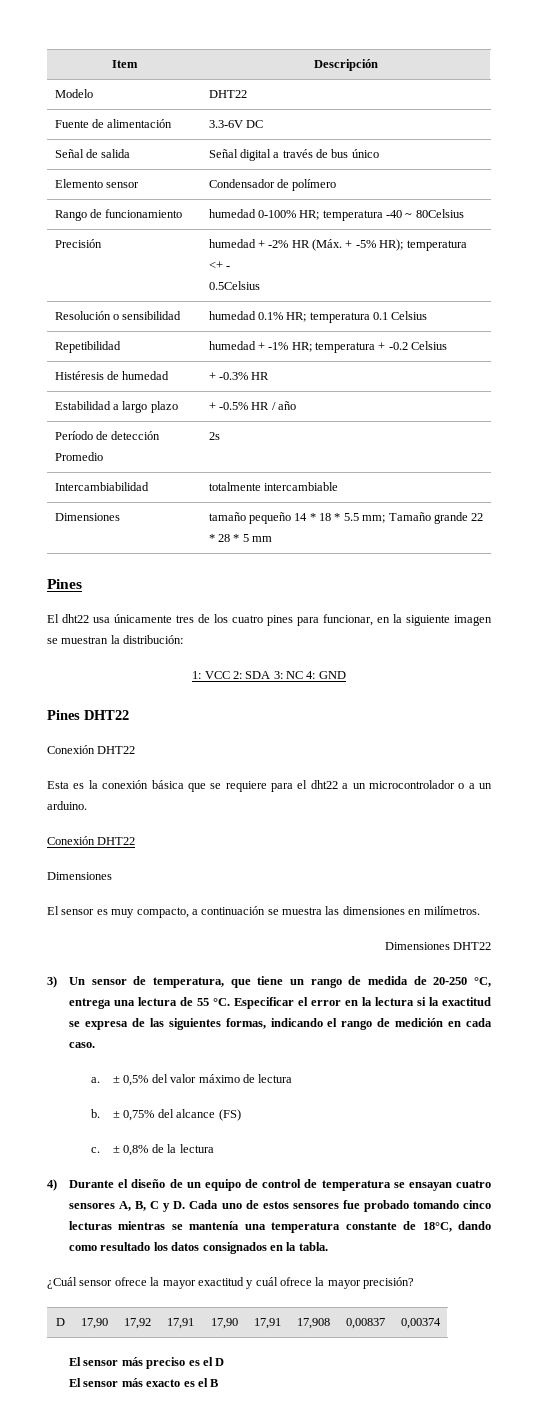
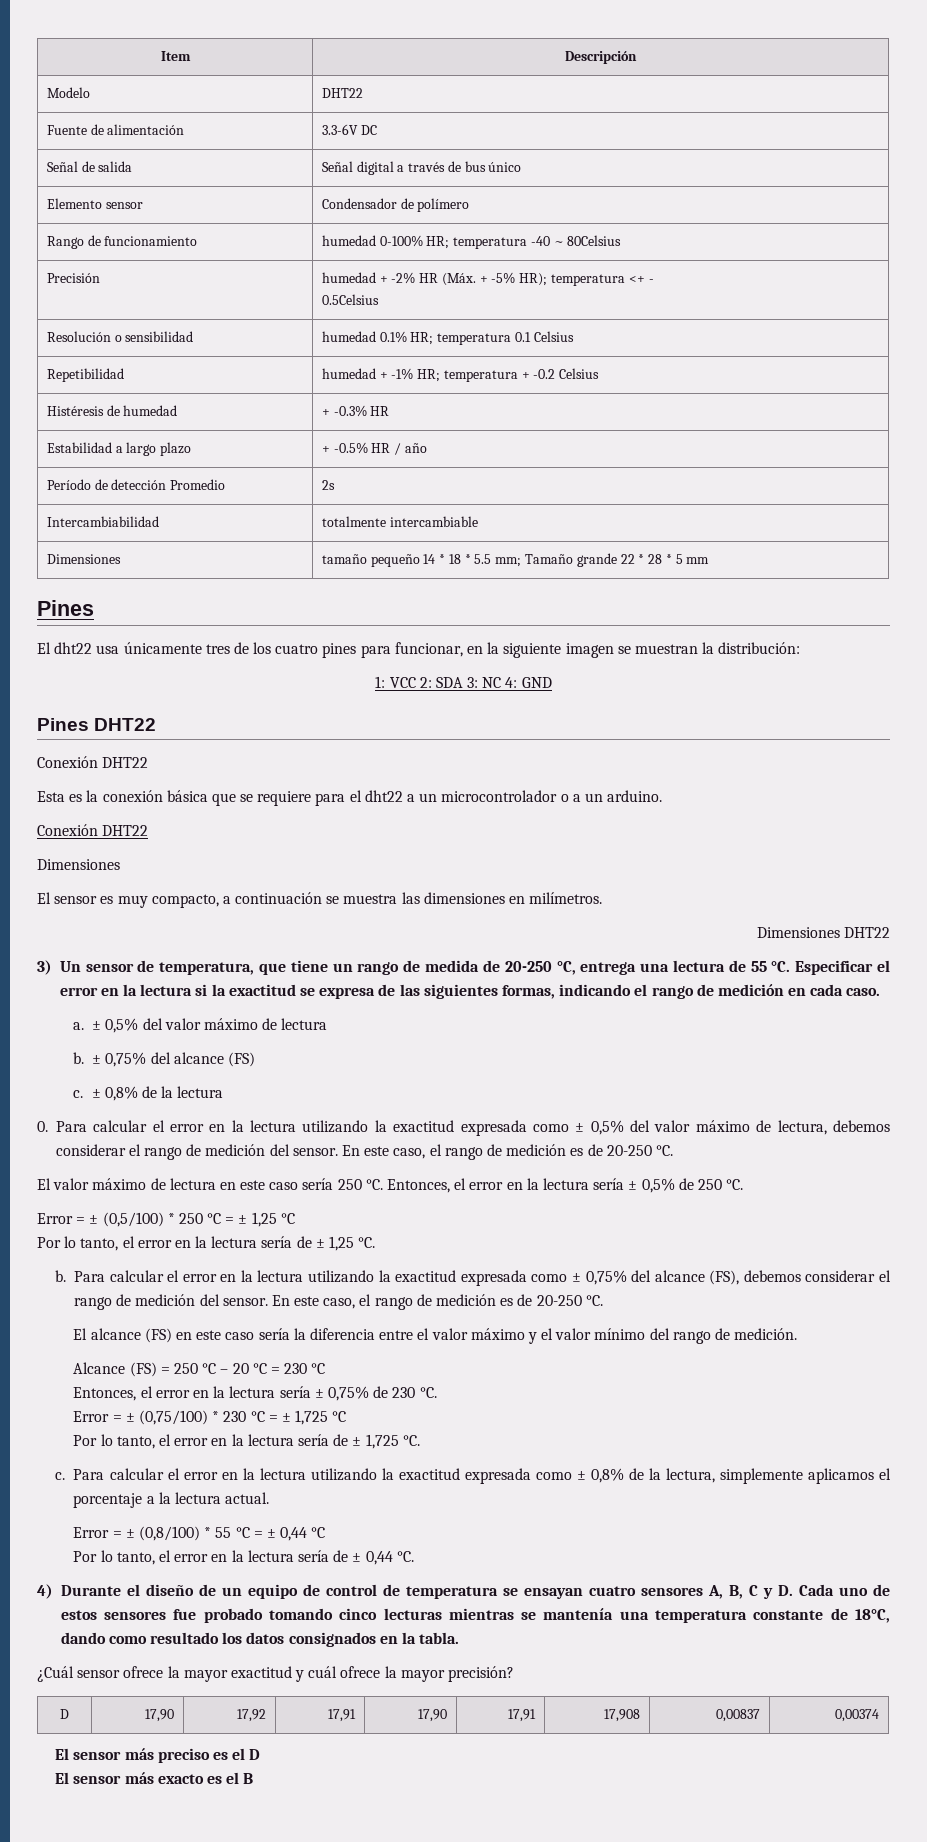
(214, 1148) none -> [37,1120,891,1136] [55,1144,673,1160] [37,1178,744,1193] [37,1212,295,1227] [37,1236,376,1251] [55,1270,891,1286] [73,1294,603,1310] [73,1328,798,1344] [73,1362,326,1377] [73,1386,437,1401] [73,1410,347,1425] [73,1434,420,1449] [55,1468,892,1484] [73,1492,270,1508] [73,1526,326,1541] [73,1550,414,1565] // 0. Para calcular el error en la lectura utilizando la exactitud expresada como ± 0,5% del valor máximo de lectura, debemos considerar el rango de medición del sensor. En este caso, el rango de medición es de 20-250 °C. // El valor máximo de lectura en este caso sería 250 °C. Entonces, el error en la lectura sería ± 0,5% de 250 °C. // Error = ± (0,5/100) * 250 °C = ± 1,25 °C // Por lo tanto, el error en la lectura sería de ± 1,25 °C. // b. Para calcular el error en la lectura utilizando la exactitud expresada como ± 0,75% del alcance (FS), debemos considerar el rango de medición del sensor. En este caso, el rango de medición es de 20-250 °C. // El alcance (FS) en este caso sería la diferencia entre el valor máximo y el valor mínimo del rango de medición. // Alcance (FS) = 250 °C – 20 °C = 230 °C // Entonces, el error en la lectura sería ± 0,75% de 230 °C. // Error = ± (0,75/100) * 230 °C = ± 1,725 °C // Por lo tanto, el error en la lectura sería de ± 1,725 °C. // c. Para calcular el error en la lectura utilizando la exactitud expresada como ± 0,8% de la lectura, simplemente aplicamos el porcentaje a la lectura actual. // Error = ± (0,8/100) * 55 °C = ± 0,44 °C // Por lo tanto, el error en la lectura sería de ± 0,44 °C.

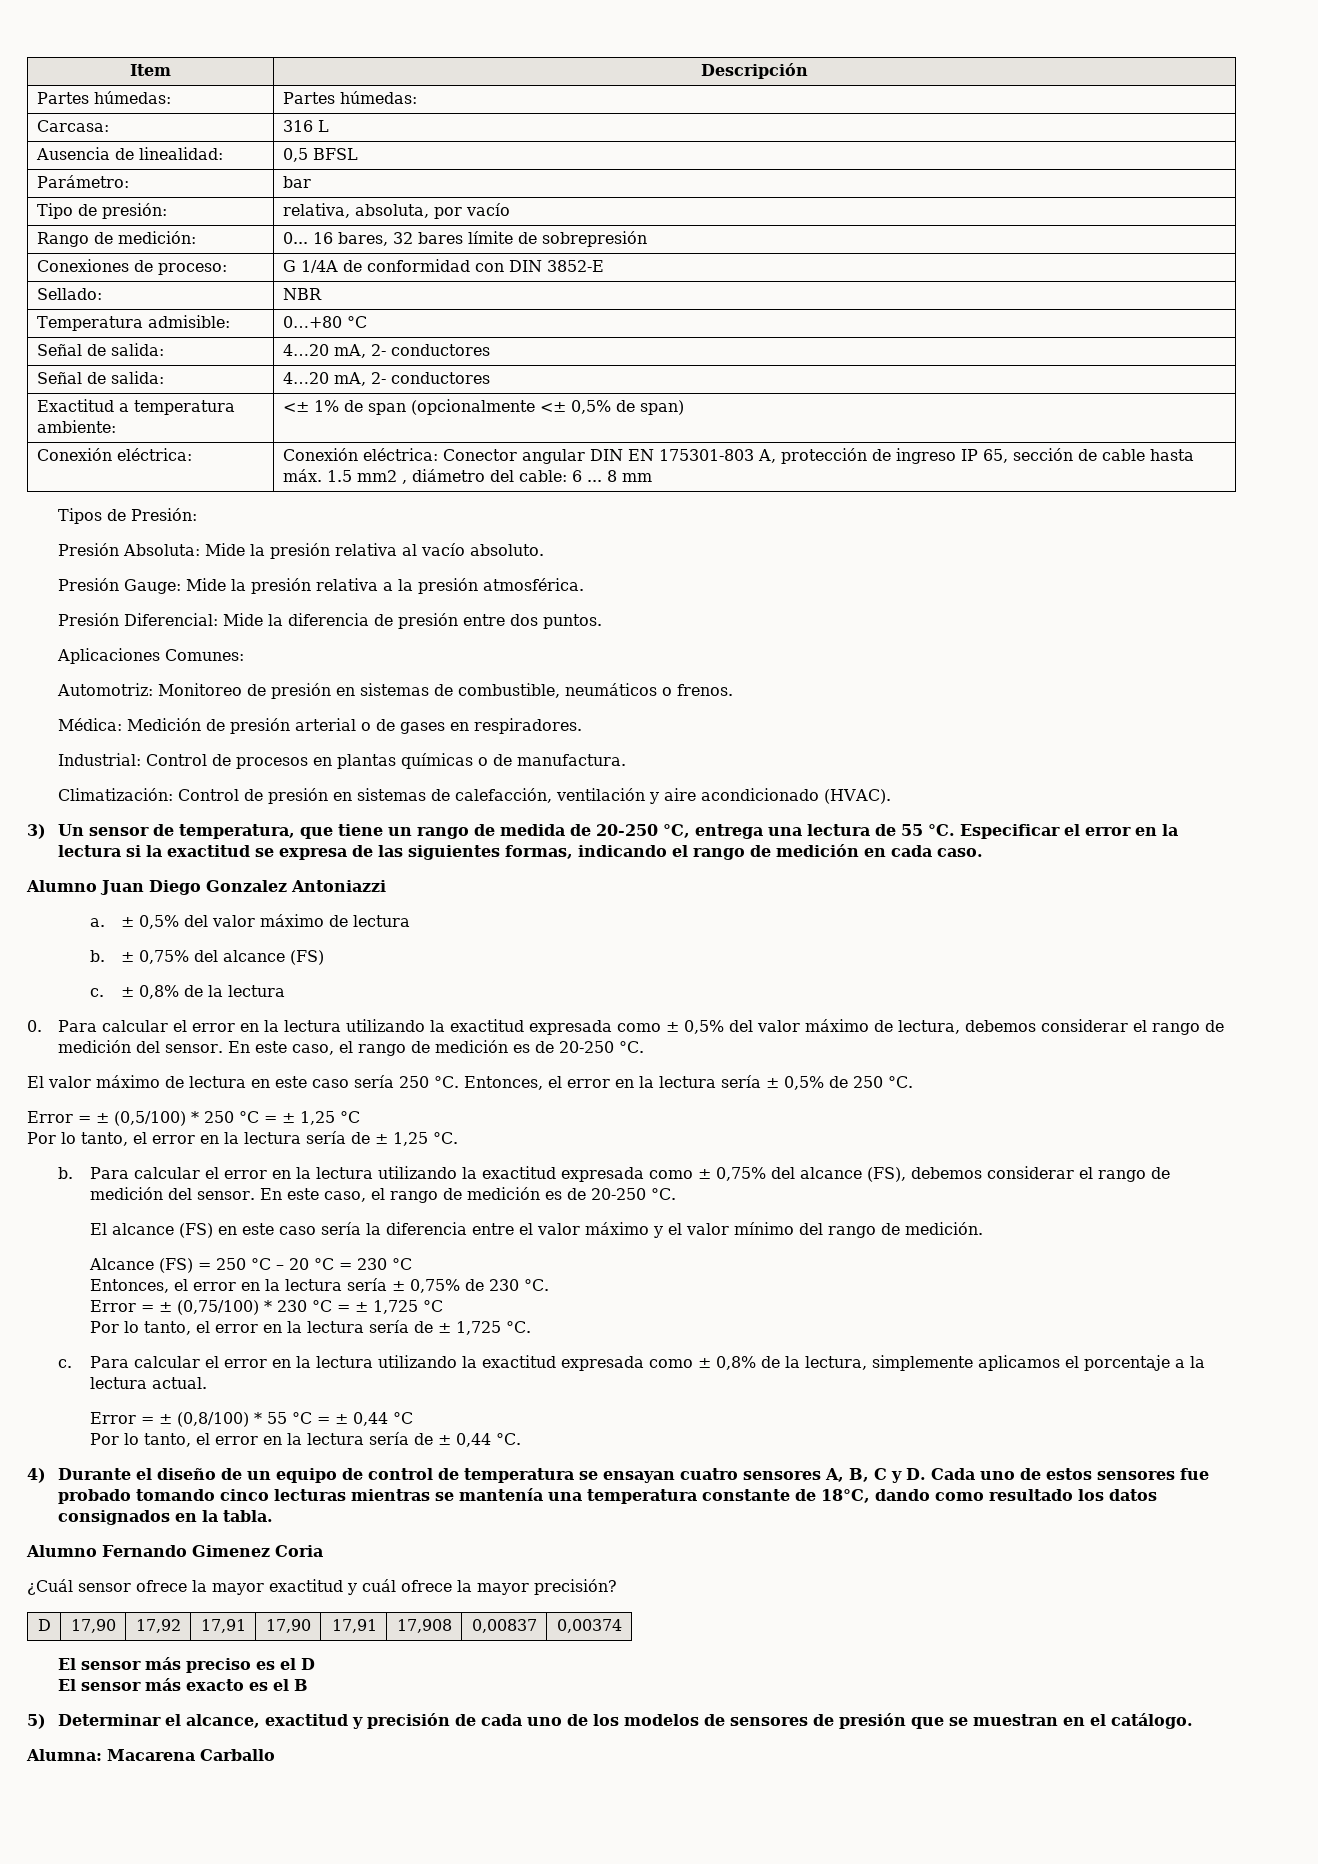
[46,87,90,98] [321,88,363,98] [46,124,185,135] [321,124,377,135] [46,161,133,172] [321,161,522,175] [46,198,143,209] [321,198,470,212] [46,235,198,249] [321,235,622,249] [46,273,100,283] [321,272,654,286] [321,294,379,305] [46,331,194,342] [321,331,574,345] [46,368,124,382] [321,368,600,382] [46,405,178,416] [321,405,390,417] [46,442,192,456] [321,442,427,455] [46,479,226,490] [321,480,335,490] [46,516,159,527] [321,516,478,527] [46,554,121,564] [321,553,710,567] [37,600,94,616] [37,642,801,658] [375,676,552,688] [37,718,157,731] [37,756,149,768] [37,790,663,806] [37,824,149,836] [37,859,120,870] [37,892,603,908] [756,927,890,938] Modelo | DHT22 // Fuente de alimentación | 3.3-6V DC // Señal de salida | Señal digital a través de bus único // Elemento sensor | Condensador de polímero // Rango de funcionamiento | humedad 0-100% HR; temperatura -40 ~ 80Celsius // Precisión | humedad + -2% HR (Máx. + -5% HR); temperatura <+ - // 0.5Celsius // Resolución o sensibilidad | humedad 0.1% HR; temperatura 0.1 Celsius // Repetibilidad | humedad + -1% HR; temperatura + -0.2 Celsius // Histéresis de humedad | + -0.3% HR // Estabilidad a largo plazo | + -0.5% HR / año // Período de detección Promedio | 2s // Intercambiabilidad | totalmente intercambiable // Dimensiones | tamaño pequeño 14 * 18 * 5.5 mm; Tamaño grande 22 * 28 * 5 mm // Pines // El dht22 usa únicamente tres de los cuatro pines para funcionar, en la siguiente imagen se muestran la distribución: // 1: VCC 2: SDA 3: NC 4: GND // Pines DHT22 // Conexión DHT22 // Esta es la conexión básica que se requiere para el dht22 a un microcontrolador o a un arduino. // Conexión DHT22 // Dimensiones // El sensor es muy compacto, a continuación se muestra las dimensiones en milímetros. // Dimensiones DHT22 -> [36,91,171,104] [282,91,417,104] [36,120,109,132] [282,120,329,132] [35,147,223,160] [282,148,358,162] [36,175,129,188] [282,176,311,188] [36,203,167,219] [282,203,510,219] [36,231,196,247] [282,231,647,247] [36,259,227,275] [282,259,604,273] [36,288,102,300] [282,288,322,300] [36,315,230,331] [282,316,367,328] [36,343,164,356] [282,344,490,358] [36,371,164,384] [282,372,490,386] [36,399,235,415] [36,420,116,433] [282,399,684,415] [36,448,192,461] [282,448,1194,464] [282,469,652,484] [58,508,198,524] [58,543,545,559] [58,578,585,594] [58,613,603,629] [57,648,245,664] [57,683,734,699] [58,718,583,734] [58,753,627,769] [58,788,892,804] Partes húmedas: | Partes húmedas: // Carcasa: | 316 L // Ausencia de linealidad: | 0,5 BFSL // Parámetro: | bar // Tipo de presión: | relativa, absoluta, por vacío // Rango de medición: | 0... 16 bares, 32 bares límite de sobrepresión // Conexiones de proceso: | G 1/4A de conformidad con DIN 3852-E // Sellado: | NBR // Temperatura admisible: | 0…+80 °C // Señal de salida: | 4…20 mA, 2- conductores // Señal de salida: | 4…20 mA, 2- conductores // Exactitud a temperatura ambiente: | <± 1% de span (opcionalmente <± 0,5% de span) // Conexión eléctrica: | Conexión eléctrica: Conector angular DIN EN 175301-803 A, protección de ingreso IP 65, sección de cable hasta máx. 1.5 mm2 , diámetro del cable: 6 ... 8 mm // Tipos de Presión: // Presión Absoluta: Mide la presión relativa al vacío absoluto. // Presión Gauge: Mide la presión relativa a la presión atmosférica. // Presión Diferencial: Mide la diferencia de presión entre dos puntos. // Aplicaciones Comunes: // Automotriz: Monitoreo de presión en sistemas de combustible, neumáticos o frenos. // Médica: Medición de presión arterial o de gases en respiradores. // Industrial: Control de procesos en plantas químicas o de manufactura. // Climatización: Control de presión en sistemas de calefacción, ventilación y aire acondicionado (HVAC).
(881, 992) none -> [26,880,386,895] // Alumno Juan Diego Gonzalez Antoniazzi
(460, 1638) none -> [26,1545,323,1557] // Alumno Fernando Gimenez Coria
(254, 1778) none -> [27,1713,1194,1729] [26,1749,275,1761] // 5) Determinar el alcance, exactitud y precisión de cada uno de los modelos de sensores de presión que se muestran en el catálogo. // Alumna: Macarena Carballo

